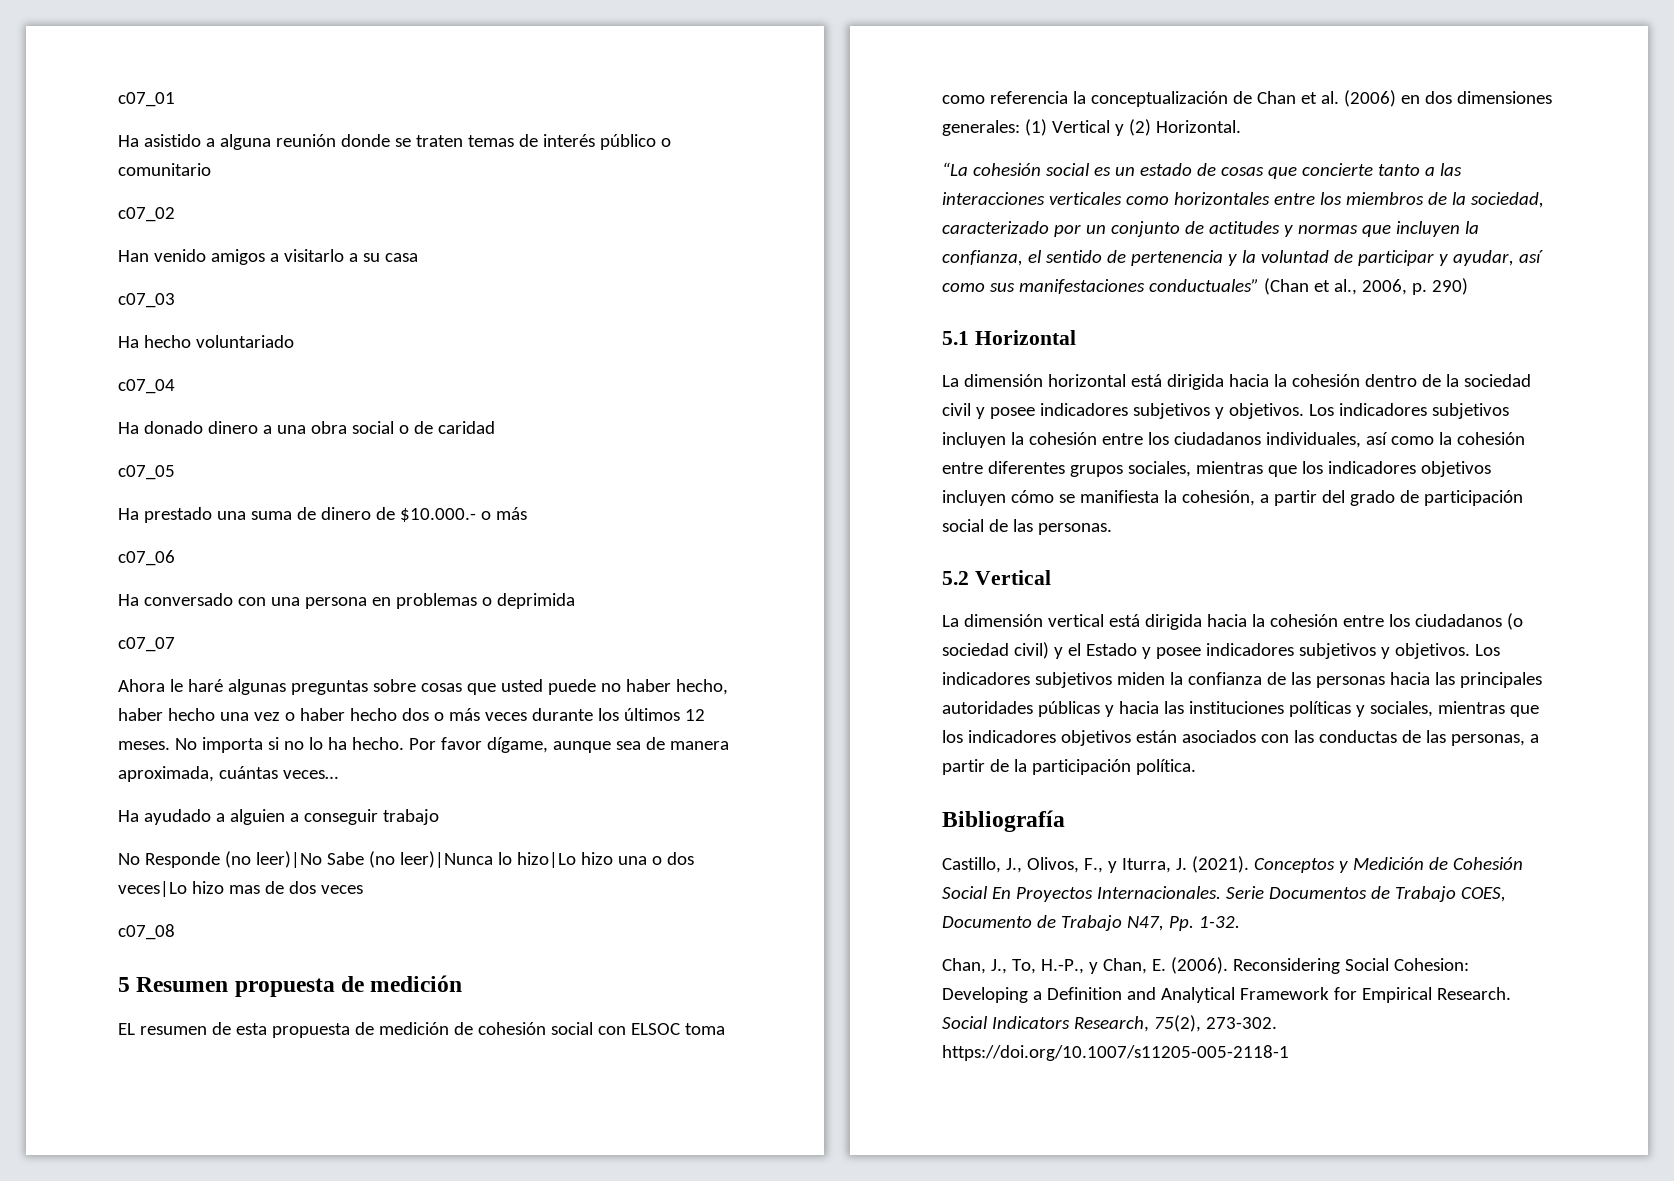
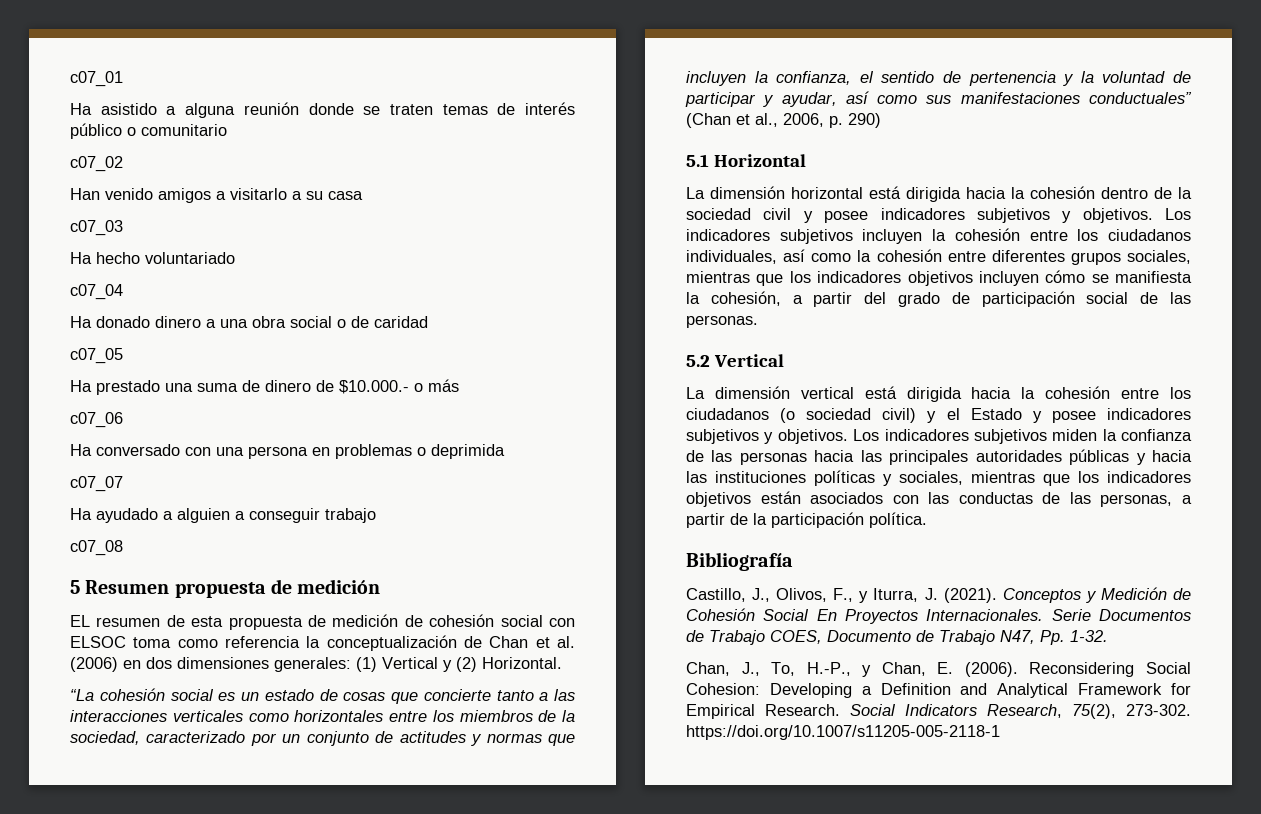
[118,679,728,695] [118,708,705,721] [118,737,729,753] [118,766,338,782] // Ahora le haré algunas preguntas sobre cosas que usted puede no haber hecho, haber hecho una vez o haber hecho dos o más veces durante los últimos 12 meses. No importa si no lo ha hecho. Por favor dígame, aunque sea de manera aproximada, cuántas veces… -> (123, 484) none
[118,851,694,868] [118,881,363,897] // No Responde (no leer)|No Sabe (no leer)|Nunca lo hizo|Lo hizo una o dos veces|Lo hizo mas de dos veces -> (376, 515) none

